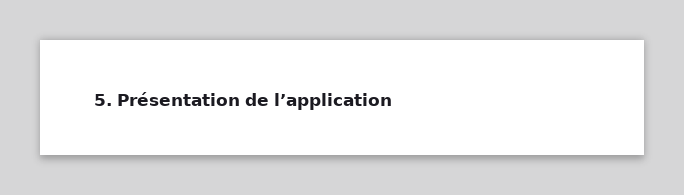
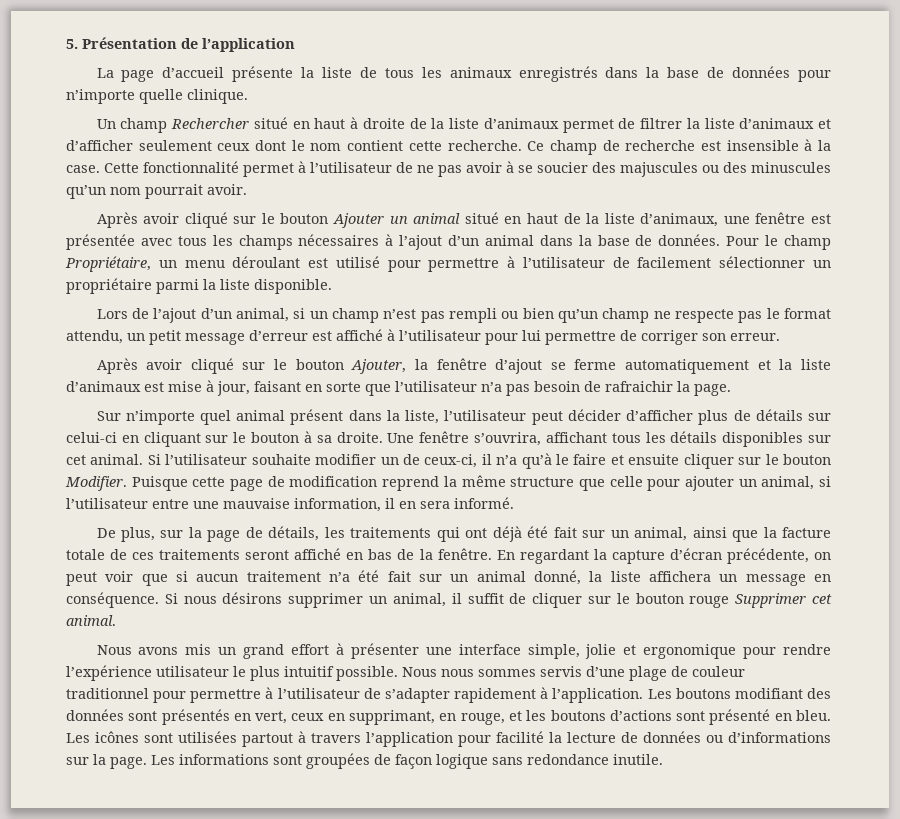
(392, 101) none -> [96,66,832,82] [66,89,248,104] [96,117,831,133] [66,139,831,155] [66,161,831,177] [66,184,247,199] [96,212,831,228] [66,234,831,250] [65,256,831,272] [66,278,332,294] [96,308,832,323] [66,329,780,345] [96,358,831,374] [66,380,731,396] [96,409,832,425] [66,431,832,447] [66,453,832,469] [65,475,831,491] [66,497,514,512] [96,526,831,542] [66,548,831,564] [66,570,832,586] [66,592,832,608] [66,615,116,626] [96,643,831,659] [66,665,745,681] [66,687,831,703] [66,709,831,725] [66,731,831,747] [66,753,663,769] // La page d’accueil présente la liste de tous les animaux enregistrés dans la base de données pour n’importe quelle clinique. // Un champ Rechercher situé en haut à droite de la liste d’animaux permet de filtrer la liste d’animaux et d’afficher seulement ceux dont le nom contient cette recherche. Ce champ de recherche est insensible à la case. Cette fonctionnalité permet à l’utilisateur de ne pas avoir à se soucier des majuscules ou des minuscules qu’un nom pourrait avoir. // Après avoir cliqué sur le bouton Ajouter un animal situé en haut de la liste d’animaux, une fenêtre est présentée avec tous les champs nécessaires à l’ajout d’un animal dans la base de données. Pour le champ Propriétaire, un menu déroulant est utilisé pour permettre à l’utilisateur de facilement sélectionner un propriétaire parmi la liste disponible. // Lors de l’ajout d’un animal, si un champ n’est pas rempli ou bien qu’un champ ne respecte pas le format attendu, un petit message d’erreur est affiché à l’utilisateur pour lui permettre de corriger son erreur. // Après avoir cliqué sur le bouton Ajouter, la fenêtre d’ajout se ferme automatiquement et la liste d’animaux est mise à jour, faisant en sorte que l’utilisateur n’a pas besoin de rafraichir la page. // Sur n’importe quel animal présent dans la liste, l’utilisateur peut décider d’afficher plus de détails sur celui-ci en cliquant sur le bouton à sa droite. Une fenêtre s’ouvrira, affichant tous les détails disponibles sur cet animal. Si l’utilisateur souhaite modifier un de ceux-ci, il n’a qu’à le faire et ensuite cliquer sur le bouton Modifier. Puisque cette page de modification reprend la même structure que celle pour ajouter un animal, si l’utilisateur entre une mauvaise information, il en sera informé. // De plus, sur la page de détails, les traitements qui ont déjà été fait sur un animal, ainsi que la facture totale de ces traitements seront affiché en bas de la fenêtre. En regardant la capture d’écran précédente, on peut voir que si aucun traitement n’a été fait sur un animal donné, la liste affichera un message en conséquence. Si nous désirons supprimer un animal, il suffit de cliquer sur le bouton rouge Supprimer cet animal. // Nous avons mis un grand effort à présenter une interface simple, jolie et ergonomique pour rendre l’expérience utilisateur le plus intuitif possible. Nous nous sommes servis d’une plage de couleur traditionnel pour permettre à l’utilisateur de s’adapter rapidement à l’application. Les boutons modifiant des données sont présentés en vert, ceux en supprimant, en rouge, et les boutons d’actions sont présenté en bleu. Les icônes sont utilisées partout à travers l’application pour facilité la lecture de données ou d’informations sur la page. Les informations sont groupées de façon logique sans redondance inutile.

